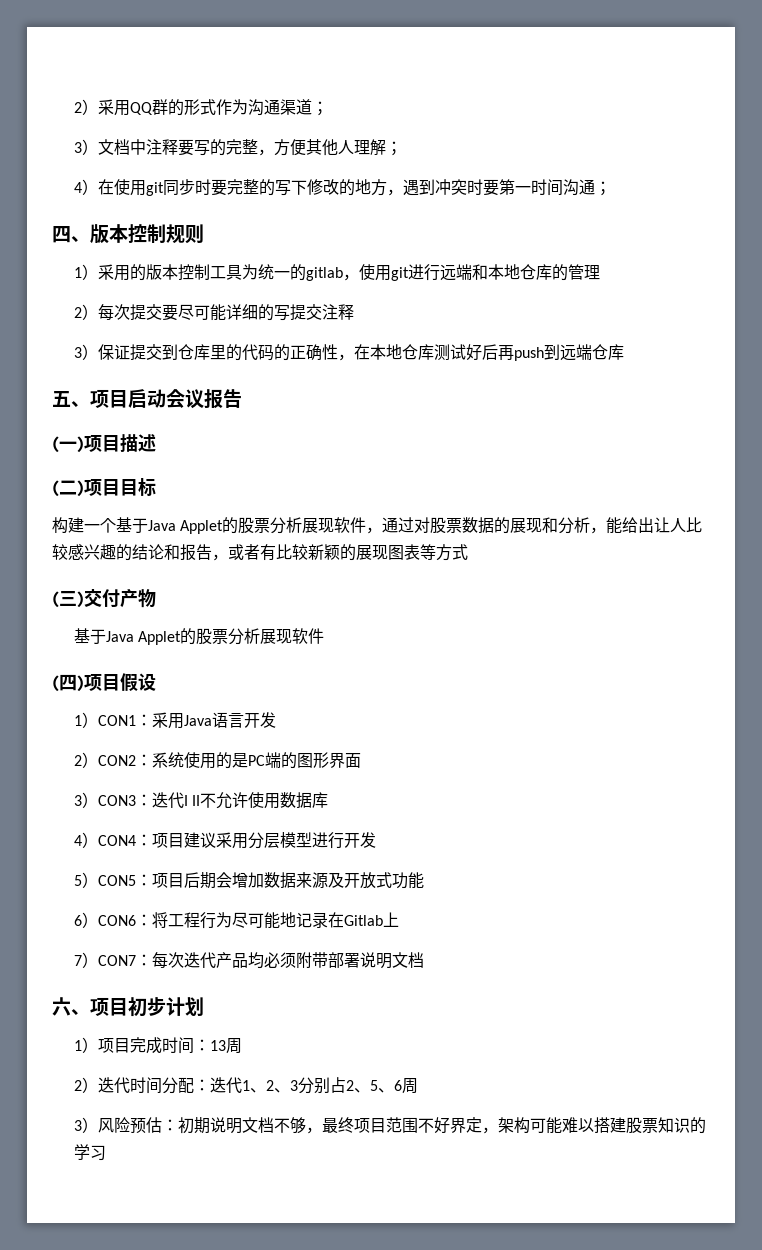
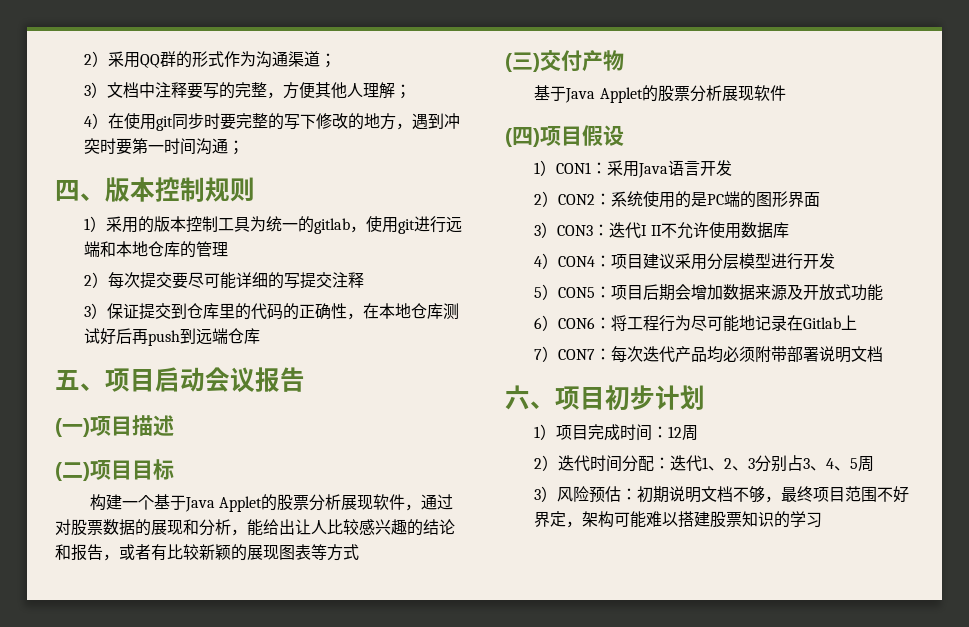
[209,1040,226,1051] 13 -> [668,426,683,438] 12
[345,1080,402,1093] 2、5、6 -> [803,458,859,471] 3、4、5

